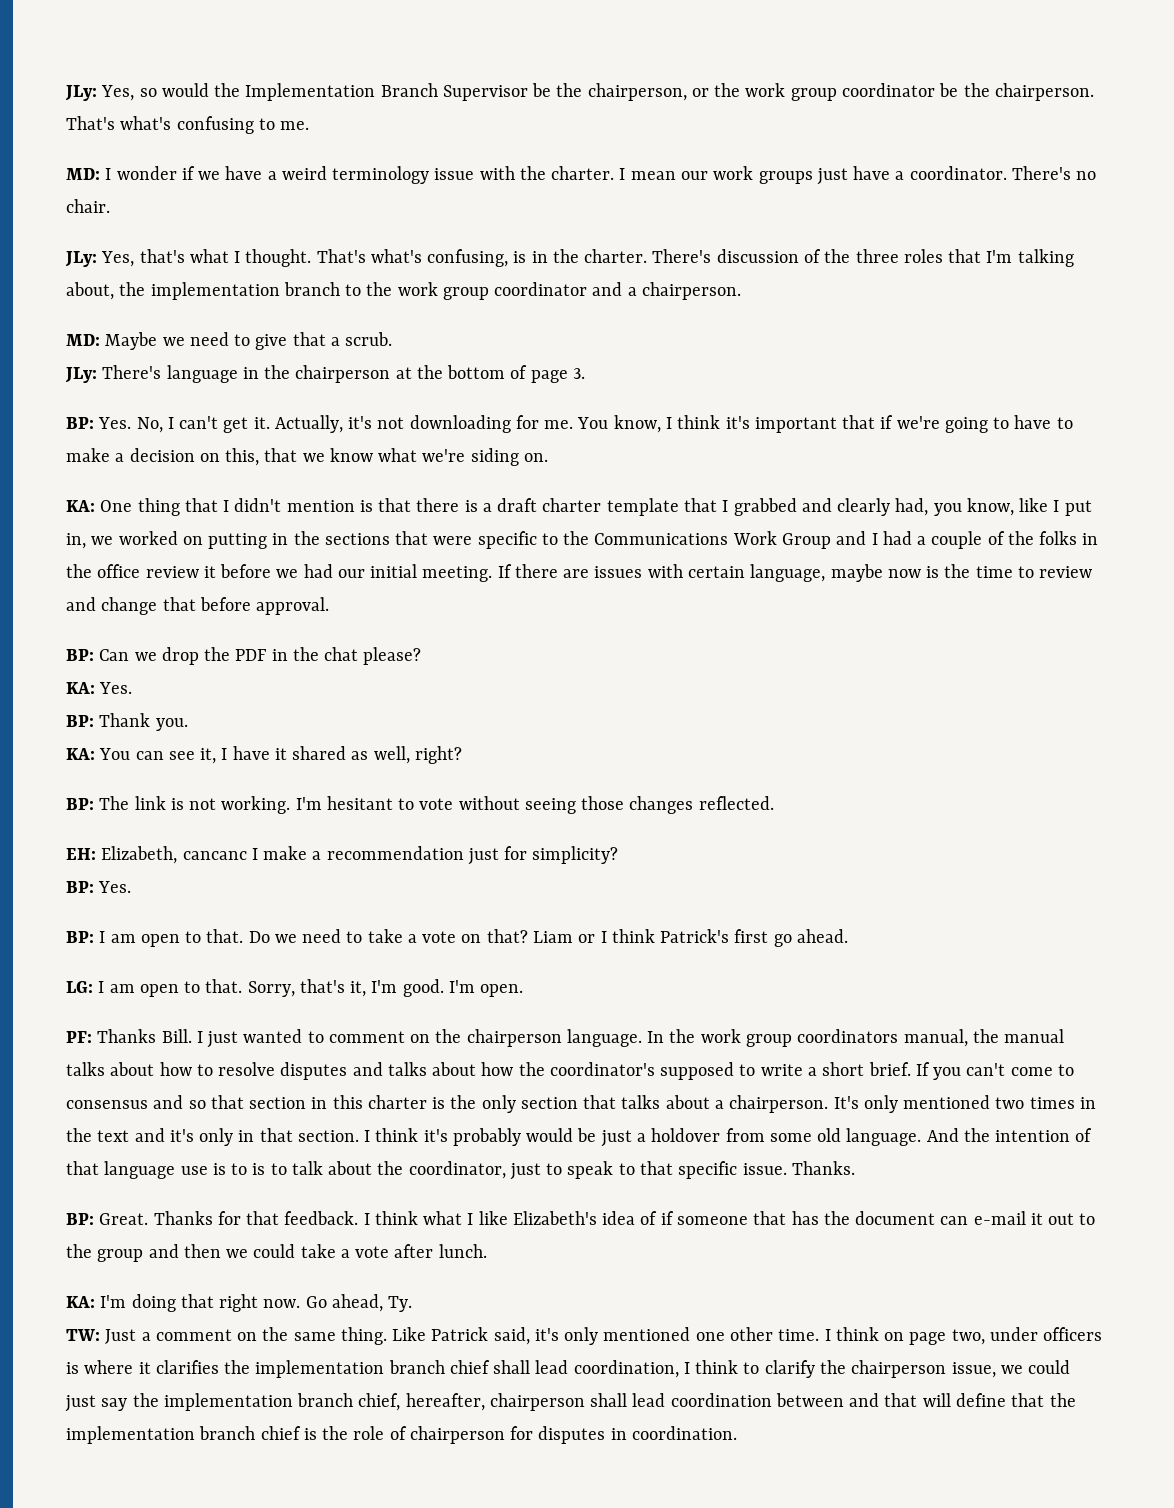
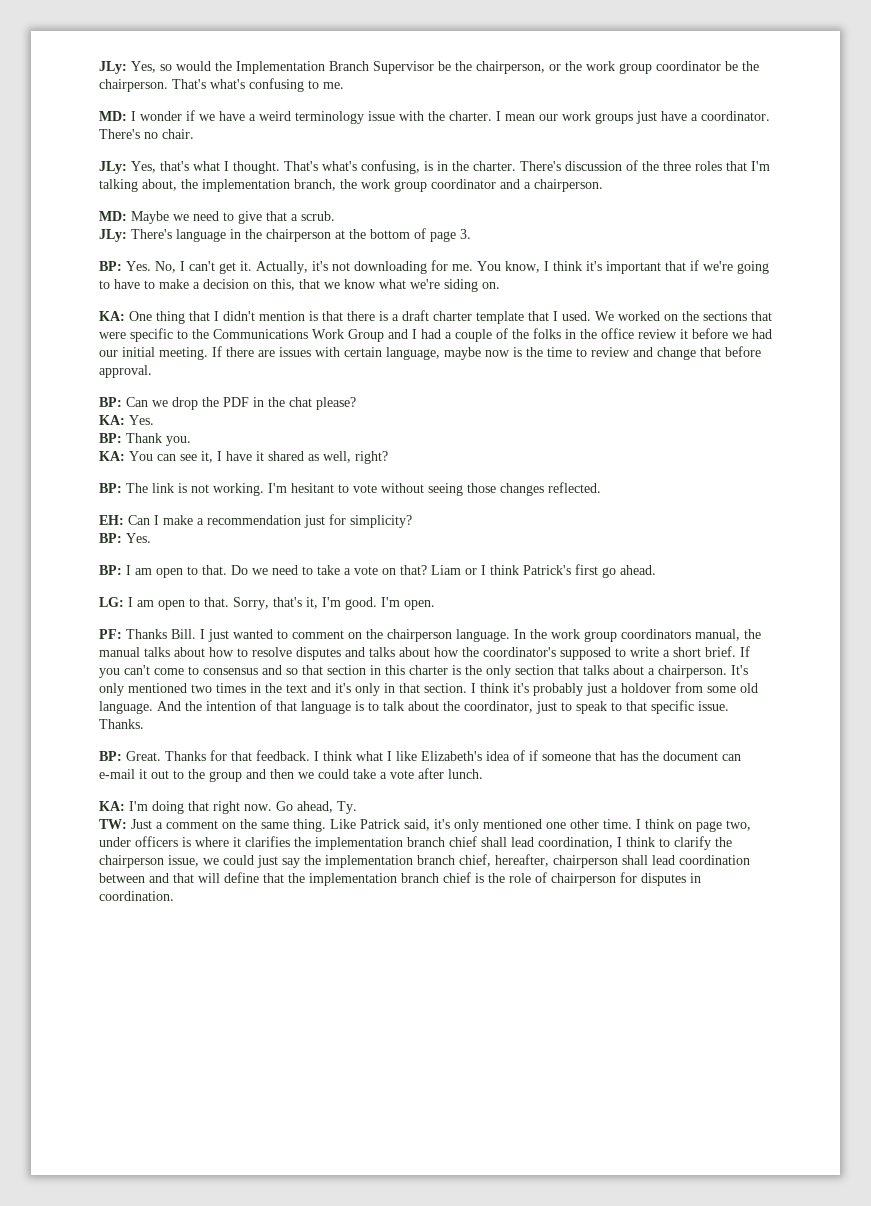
[283,282,362,296] branch to -> [294,179,336,191] branch,
[733,498,1092,516] [66,531,289,549] grabbed and clearly had, you know, like I put in, we worked on putting in -> [562,311,678,321] used. We worked on
[101,846,247,864] Elizabeth, cancanc -> [128,515,150,525] Can
[526,1128,597,1142] would be -> (583, 689) none
[180,1163,248,1175] use is to -> (351, 707) none

